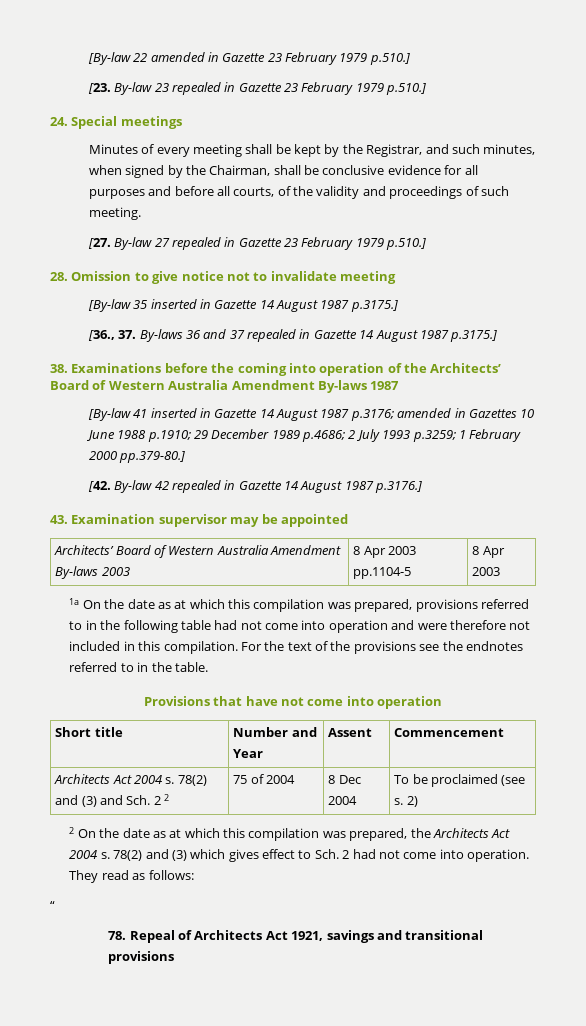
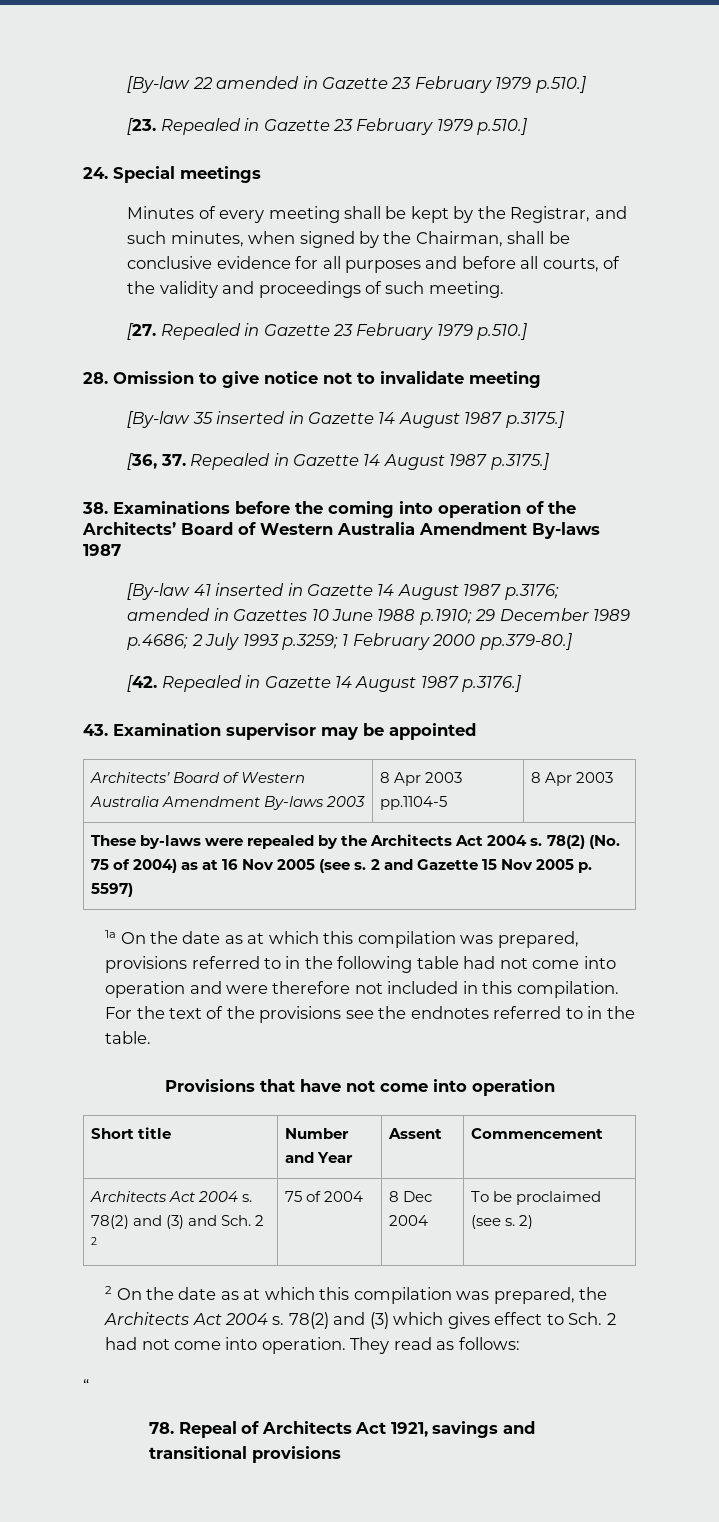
[114,82,221,95] By-law 23 repealed -> [160,118,241,135] Repealed
[114,237,221,250] By-law 27 repealed -> [160,323,241,340] Repealed
[87,329,297,342] [36., 37. By-laws 36 and 37 repealed -> [127,453,271,470] [36, 37. Repealed
[114,480,221,493] By-law 42 repealed -> [161,675,242,692] Repealed
(501, 571) none -> [91,834,620,849] [91,859,592,873] [91,883,134,897] // These by-laws were repealed by the Architects Act 2004 s. 78(2) (No. 75 of 2004) as at 16 Nov 2005 (see s. 2 and Gazette 15 Nov 2005 p. 5597)

